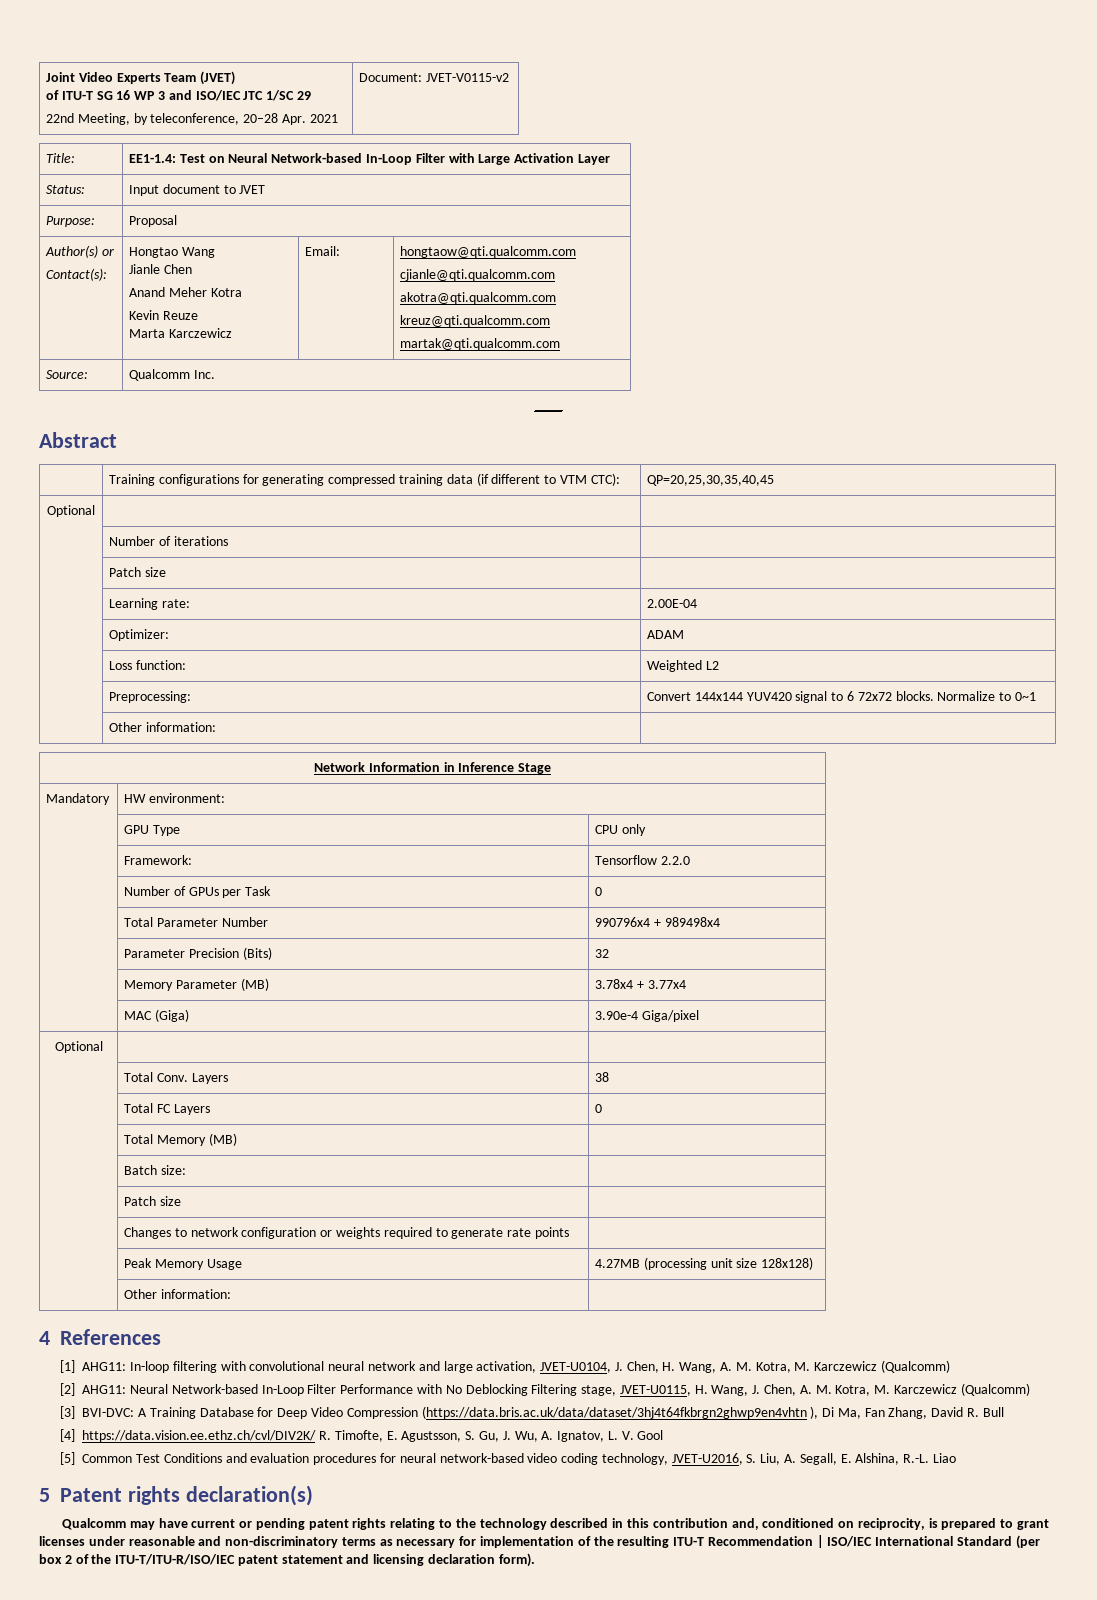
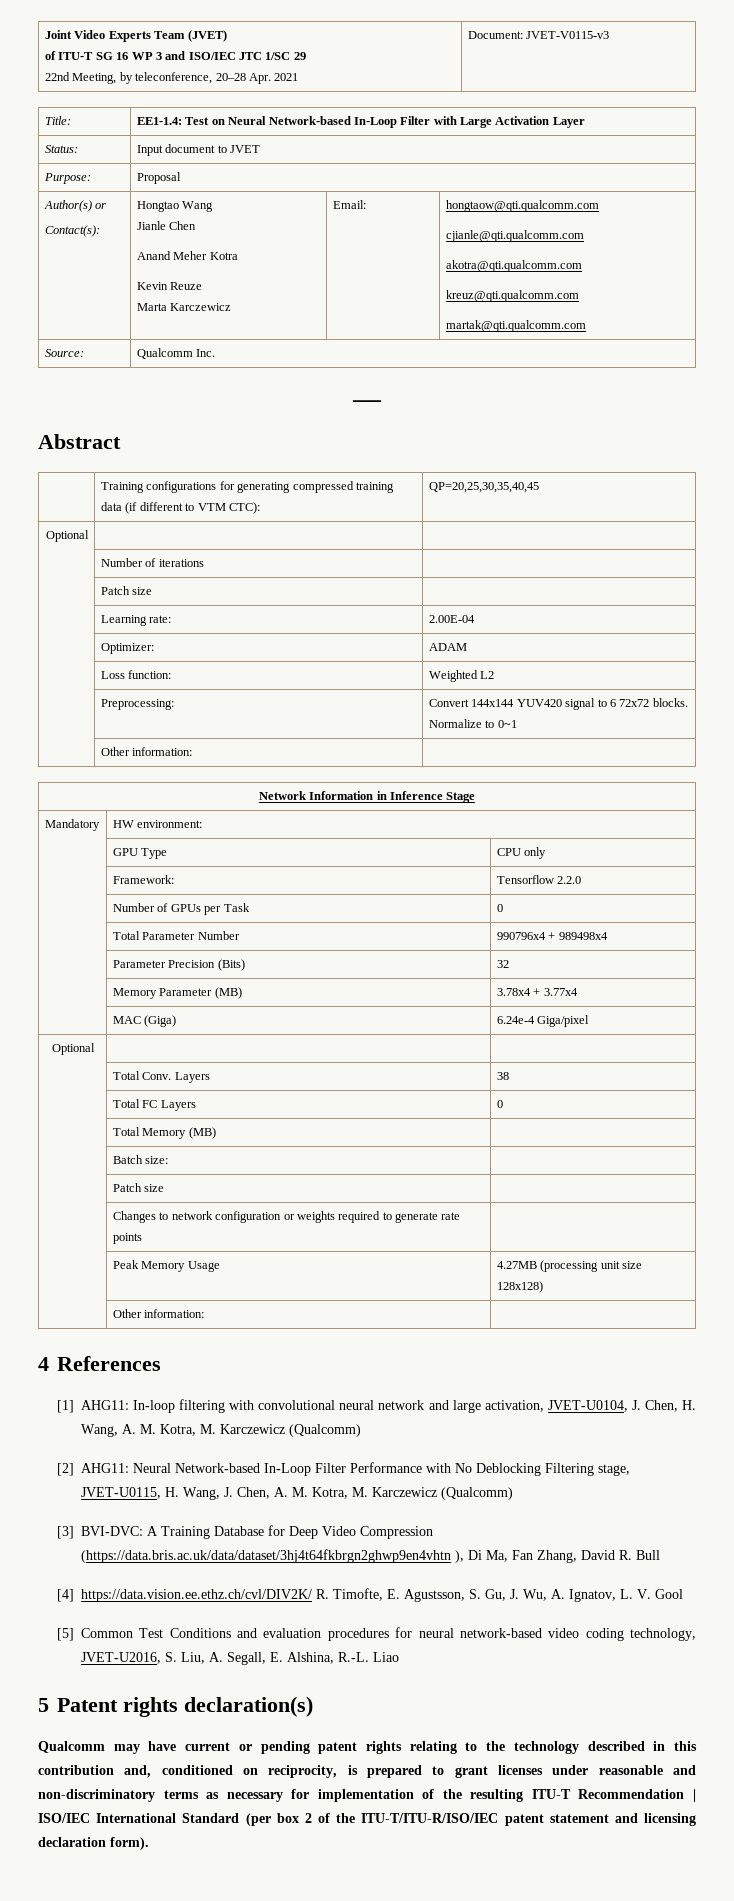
[425,73,509,82] JVET-V0115-v2 -> [526,31,610,39] JVET-V0115-v3
[595,1011,639,1020] 3.90e-4 -> [496,1016,535,1024] 6.24e-4

